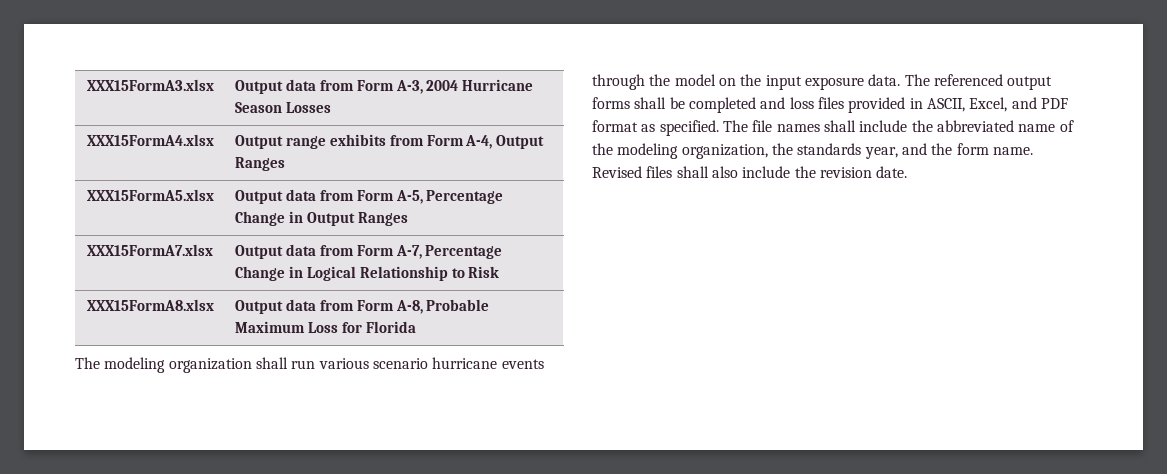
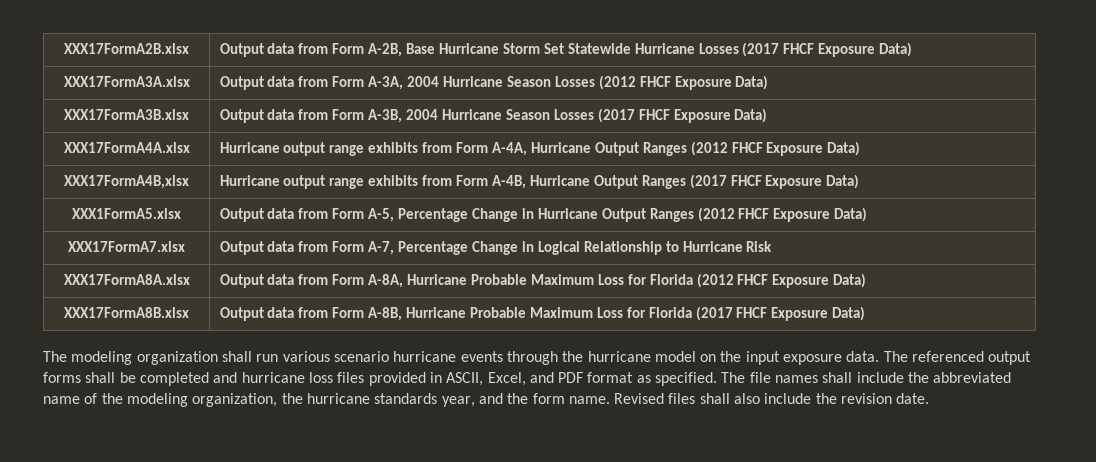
[86,79,214,91] [234,79,534,94] [234,102,331,113] [86,134,214,146] [234,134,545,149] [234,157,285,171] [86,189,214,201] XXX15FormA3.xlsx | Output data from Form A-3, 2004 Hurricane Season Losses // XXX15FormA4.xlsx | Output range exhibits from Form A-4, Output Ranges // XXX15FormA5.xlsx -> [64,43,189,54] [219,42,913,57] [63,76,190,87] [219,75,769,90] [64,109,189,120] [219,108,768,123] [63,142,190,153] [219,141,861,156] [64,175,189,189] [219,174,860,189] [72,208,181,219] XXX17FormA2B.xlsx | Output data from Form A-2B, Base Hurricane Storm Set Statewide Hurricane Losses (2017 FHCF Exposure Data) // XXX17FormA3A.xlsx | Output data from Form A-3A, 2004 Hurricane Season Losses (2012 FHCF Exposure Data) // XXX17FormA3B.xlsx | Output data from Form A-3B, 2004 Hurricane Season Losses (2017 FHCF Exposure Data) // XXX17FormA4A.xlsx | Hurricane output range exhibits from Form A-4A, Hurricane Output Ranges (2012 FHCF Exposure Data) // XXX17FormA4B,xlsx | Hurricane output range exhibits from Form A-4B, Hurricane Output Ranges (2017 FHCF Exposure Data) // XXX1FormA5.xlsx
[306,212,408,226] [87,244,213,256] Output Ranges // XXX15FormA7.xlsx -> [537,207,868,222] [68,241,185,252] Hurricane Output Ranges (2012 FHCF Exposure Data) // XXX17FormA7.xlsx
(465, 273) none -> [682,241,743,252] Hurricane
[86,299,214,311] [234,299,490,314] [234,321,416,333] XXX15FormA8.xlsx | Output data from Form A-8, Probable Maximum Loss for Florida -> [63,274,190,285] [219,273,867,288] [64,307,189,318] [219,306,866,321] XXX17FormA8A.xlsx | Output data from Form A-8A, Hurricane Probable Maximum Loss for Florida (2012 FHCF Exposure Data) // XXX17FormA8B.xlsx | Output data from Form A-8B, Hurricane Probable Maximum Loss for Florida (2017 FHCF Exposure Data)
(671, 80) none -> [587,351,651,362] hurricane
(786, 103) none -> [241,372,305,383] hurricane
(793, 149) none -> [306,393,370,404] hurricane

